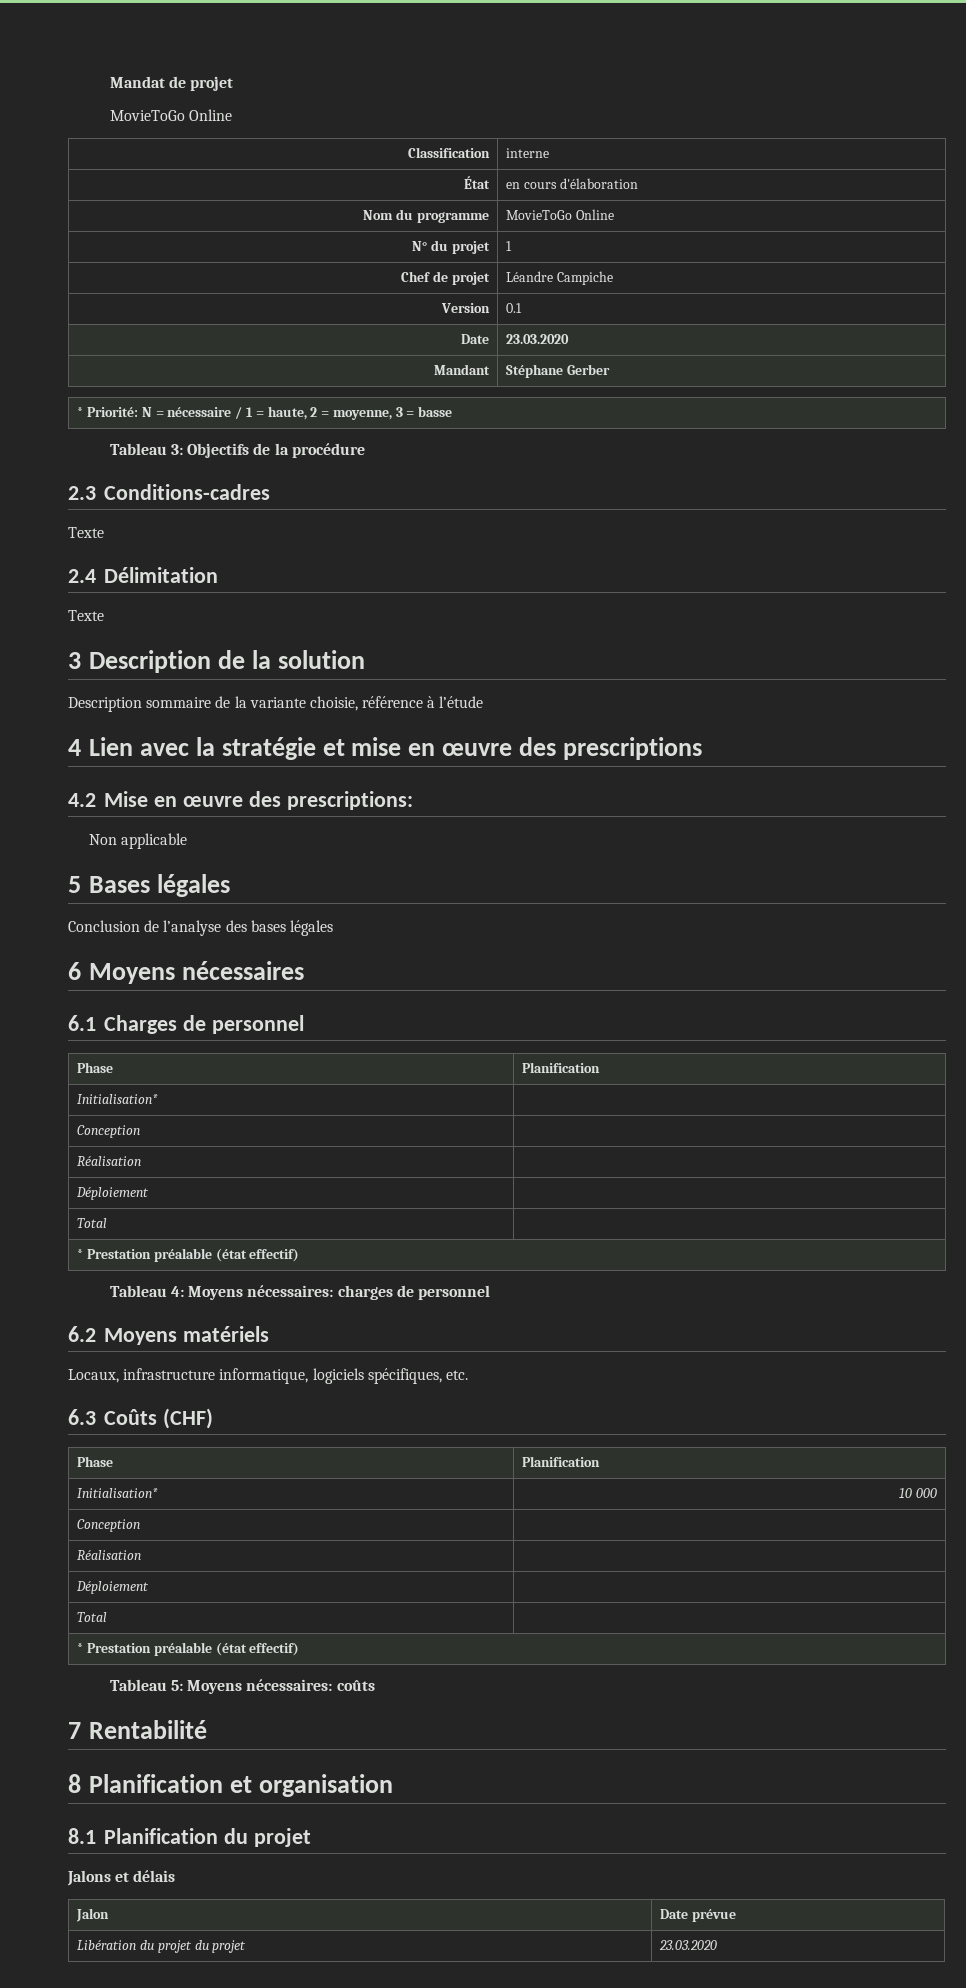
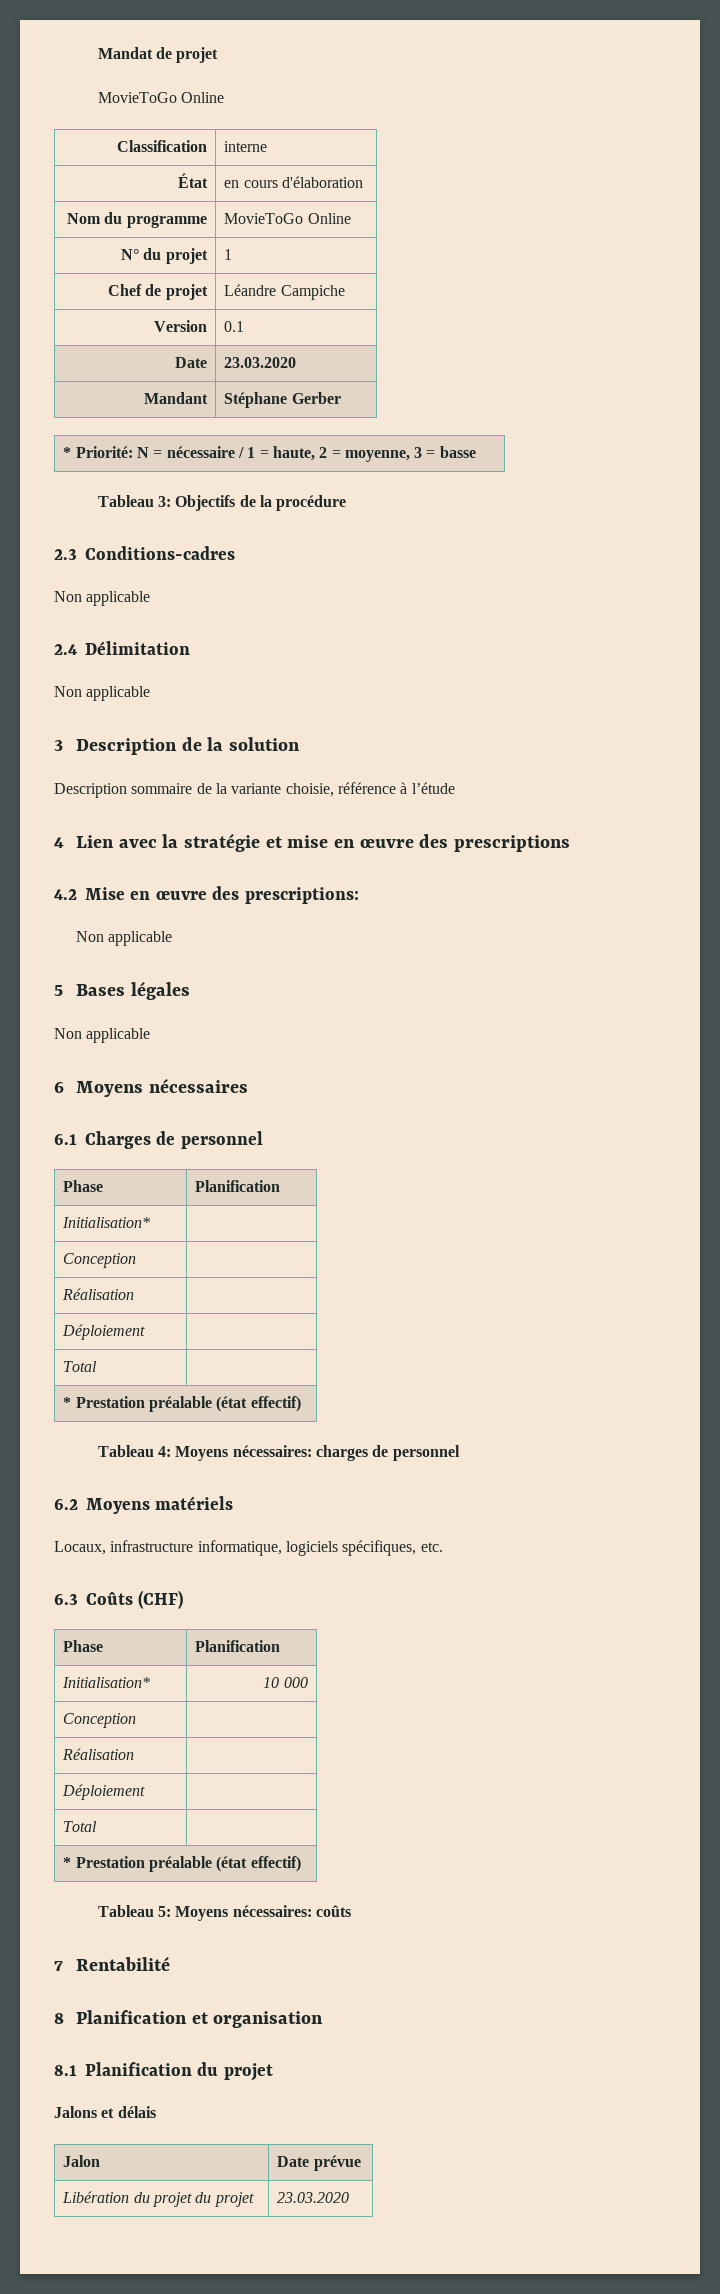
[68,527,104,538] Texte -> [54,591,151,606] Non applicable
[68,610,104,621] Texte -> [54,686,151,701] Non applicable
[68,920,333,936] Conclusion de l’analyse des bases légales -> [54,1028,151,1043] Non applicable

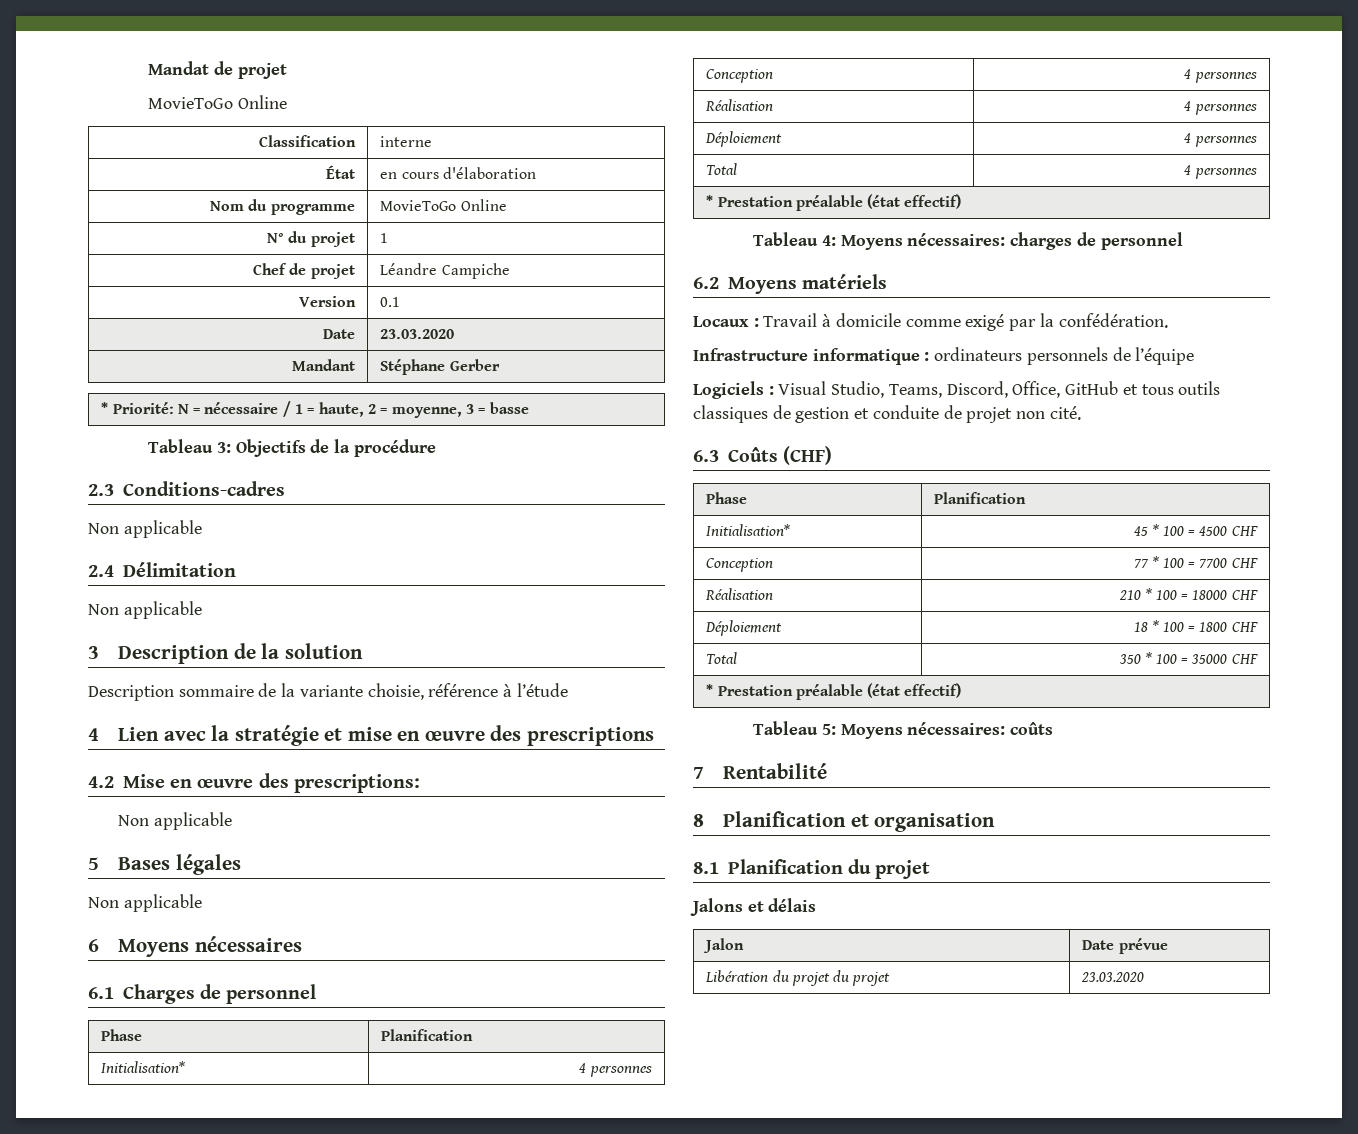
[63,1253,137,1268] [62,1288,135,1300] [62,1324,146,1340] [63,1361,98,1372] // Conception | // Réalisation | // Déploiement | // Total | -> [579,1063,652,1077] [706,69,774,83] [1184,69,1257,83] [705,99,774,111] [1184,101,1257,115] [705,131,783,147] [1184,133,1257,147] [706,163,738,175] [1184,165,1257,179] 4 personnes // Conception | 4 personnes // Réalisation | 4 personnes // Déploiement | 4 personnes // Total | 4 personnes
[54,1540,443,1556] Locaux, infrastructure informatique, logiciels spécifiques, etc. -> [693,313,1168,331] [693,347,1195,365] [693,381,1221,399] [693,405,1081,423] Locaux : Travail à domicile comme exigé par la confédération. // Infrastructure informatique : ordinateurs personnels de l’équipe // Logiciels : Visual Studio, Teams, Discord, Office, GitHub et tous outils classiques de gestion et conduite de projet non cité.
[263,1677,308,1688] [63,1713,137,1728] [62,1748,135,1760] [62,1784,146,1800] [63,1821,98,1832] 10 000 // Conception | // Réalisation | // Déploiement | // Total | -> [1134,524,1258,536] [706,558,774,572] [1134,556,1258,568] [705,588,774,600] [1119,588,1258,600] [705,620,783,636] [1134,620,1258,632] [706,652,738,664] [1119,652,1258,664] 45 * 100 = 4500 CHF // Conception | 77 * 100 = 7700 CHF // Réalisation | 210 * 100 = 18000 CHF // Déploiement | 18 * 100 = 1800 CHF // Total | 350 * 100 = 35000 CHF

